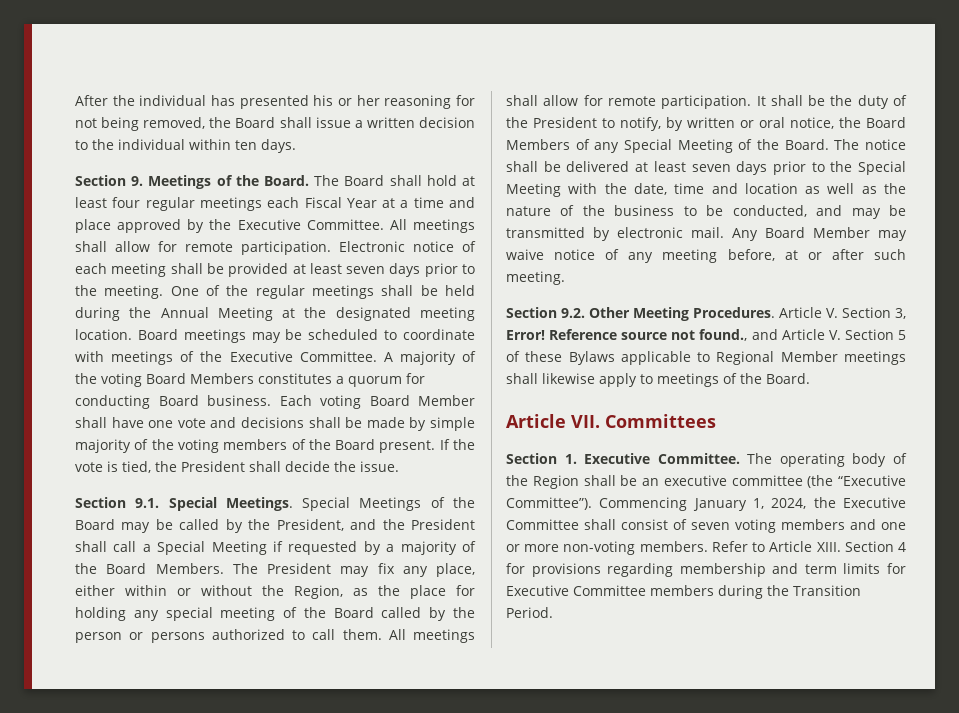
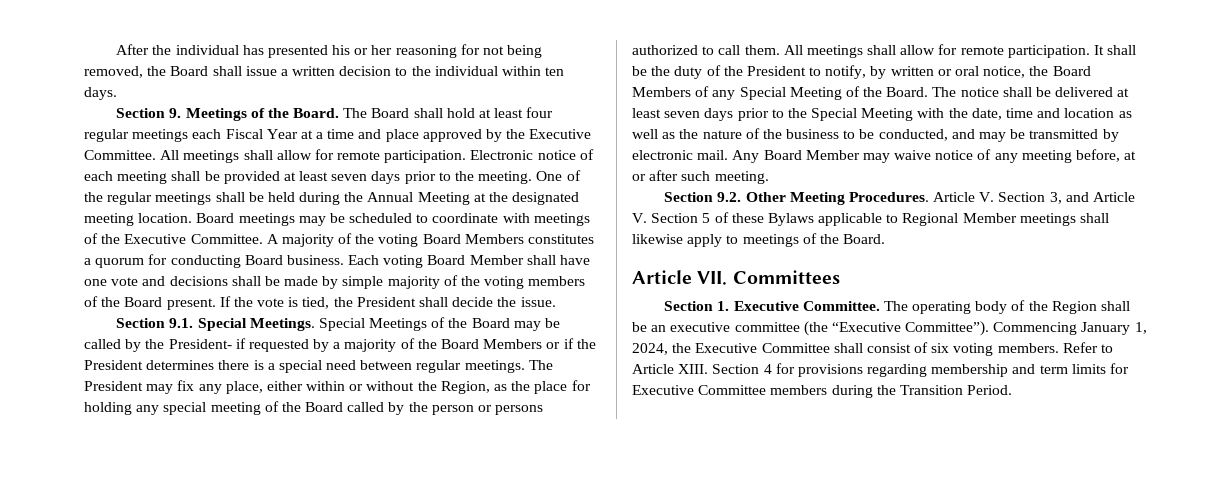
[276,519,476,531] [75,541,267,555] President, and the President shall call a Special Meeting -> [168,339,232,349] President-
[155,563,224,574] Members. -> [483,338,596,349] [84,360,525,373] Members or if the President determines there is a special need between regular meetings.
[506,329,748,341] Error! Reference source not found., -> (1062, 198) none
[691,519,906,533] [506,541,636,555] seven voting members and one or more non-voting -> [931,343,994,356] six voting

